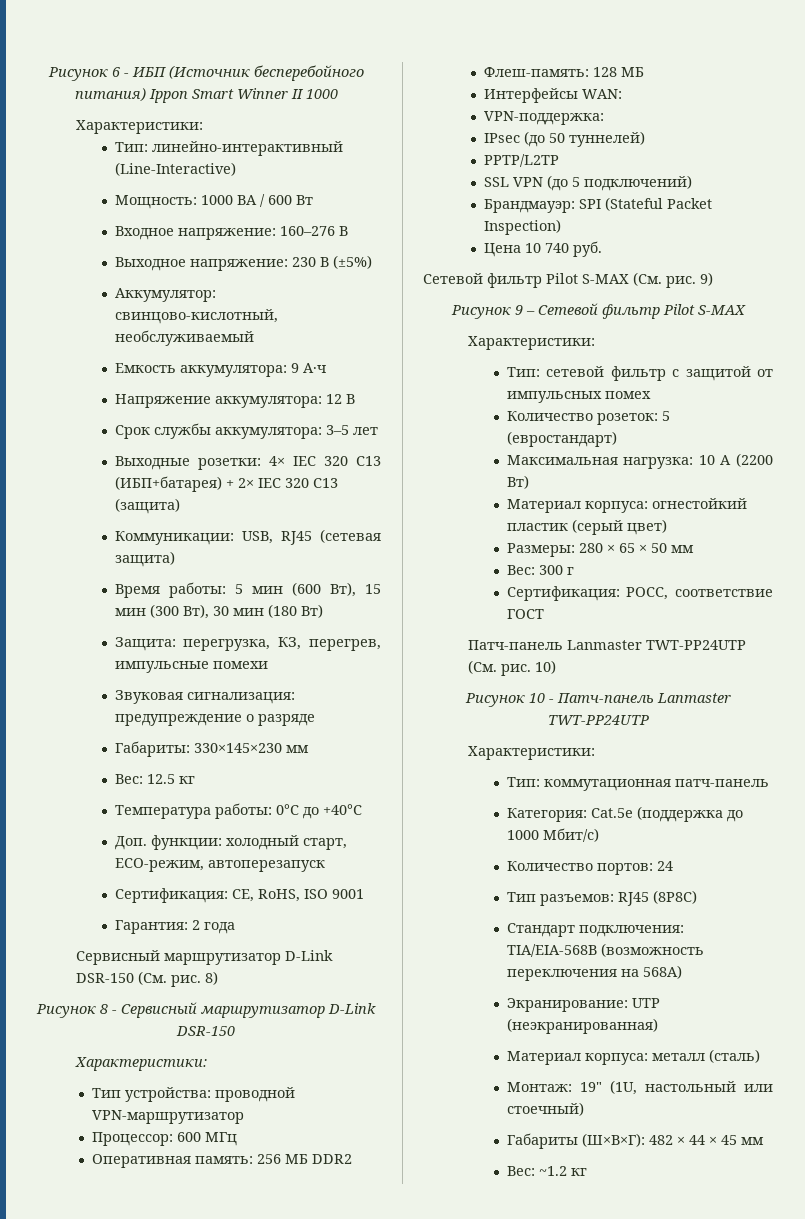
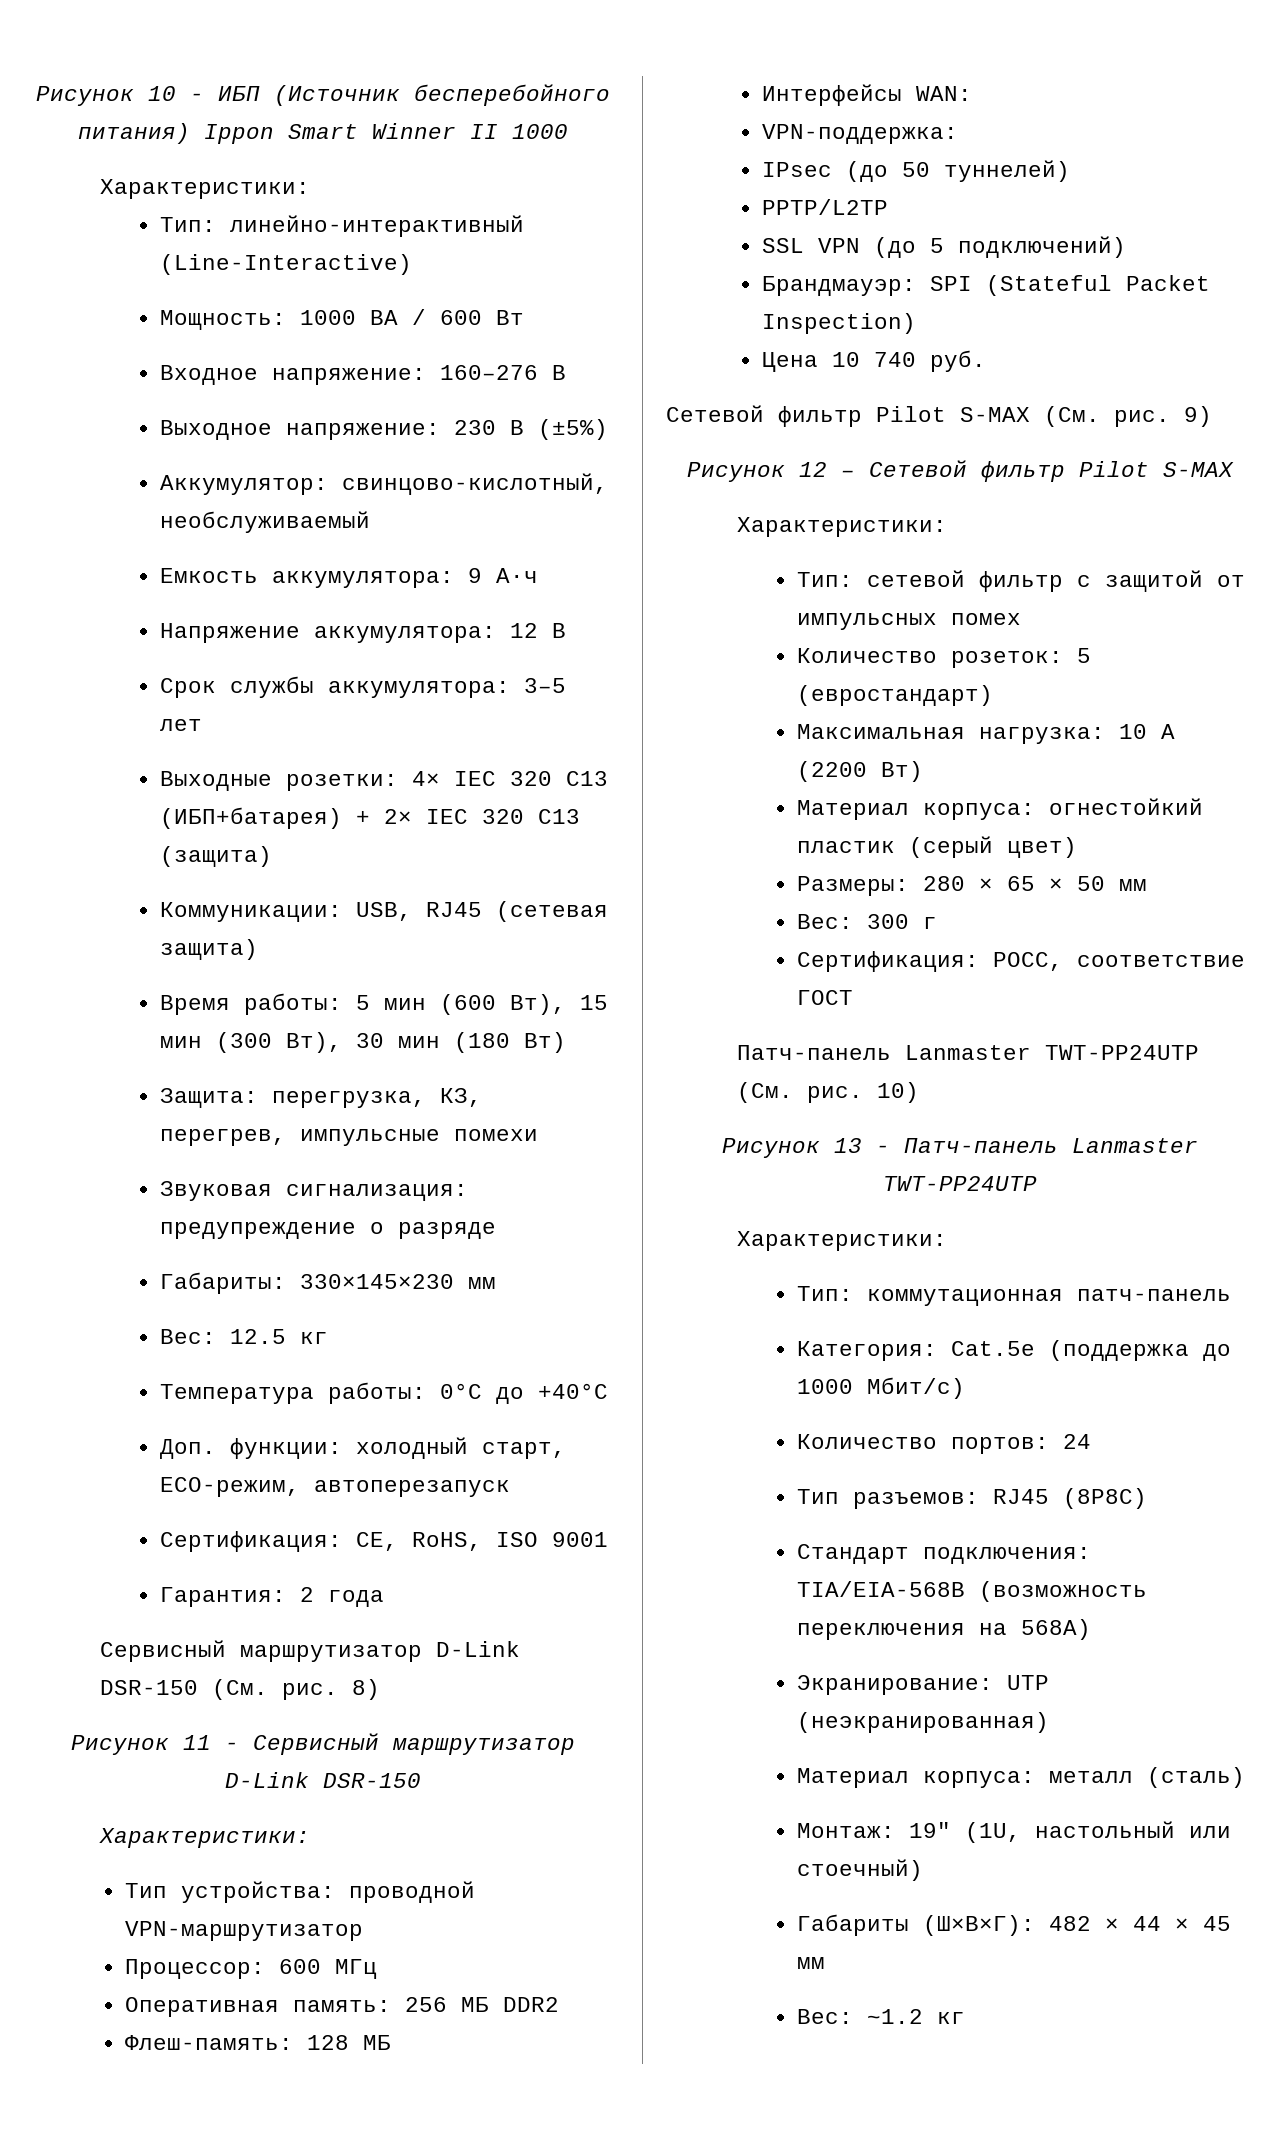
[47,67,121,81] Рисунок 6 -> [36,86,176,106] Рисунок 10
[100,1004,108,1014] 8 -> [183,1735,211,1750] 11
[514,305,523,315] 9 -> [799,462,827,477] 12
[528,693,545,703] 10 -> [834,1138,862,1153] 13

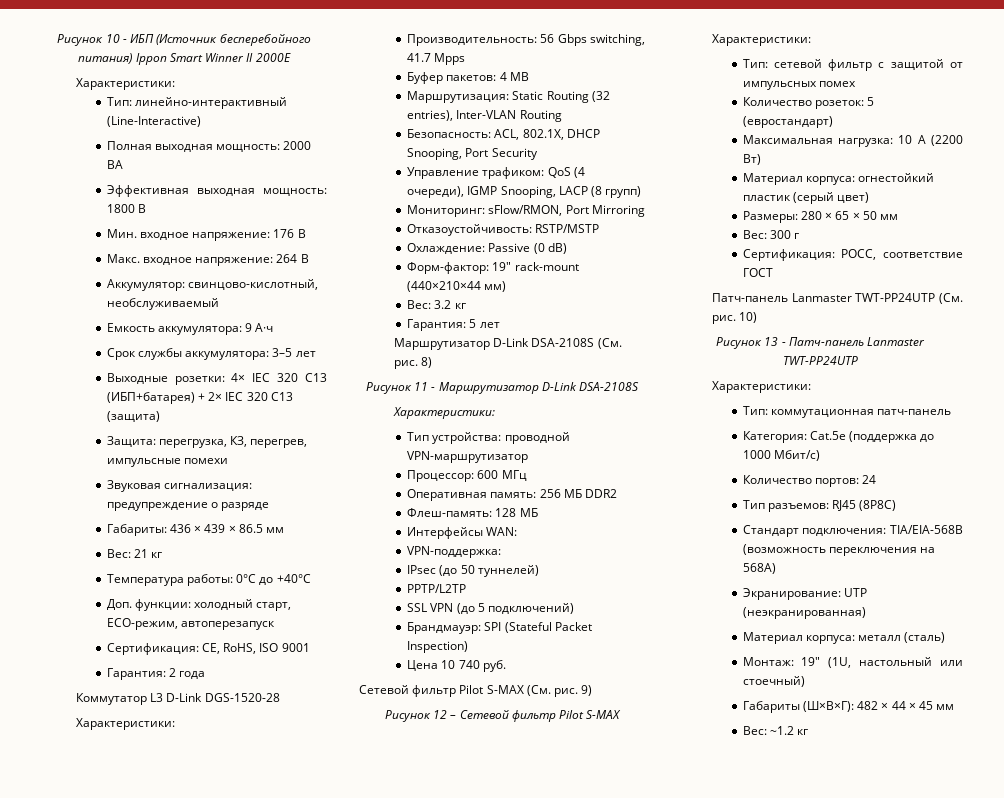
[512,124,568,139] 1000 -> [255,53,291,62] 2000E
[160,309,525,330] [160,365,567,385] [160,419,609,440] Мощность: 1000 ВА / 600 Вт // Входное напряжение: 160–276 В // Выходное напряжение: 230 В (±5%) -> [106,141,312,152] [106,160,123,169] [106,185,327,197] [106,204,146,213] [106,229,306,241] [106,254,309,266] Полная выходная мощность: 2000 ВА // Эффективная выходная мощность: 1800 В // Мин. входное напряжение: 176 В // Макс. входное напряжение: 264 В
[160,623,567,643] // Напряжение аккумулятора: 12 В -> (274, 327) none
[160,901,609,922] [160,939,259,960] [160,993,609,1015] [160,1032,567,1053] // Коммуникации: USB, RJ45 (сетевая защита) // Время работы: 5 мин (600 Вт), 15 мин (300 Вт), 30 мин (180 Вт) -> (160, 416) none
[300,1274,497,1289] [160,1329,287,1344] 330×145×230 мм // Вес: 12.5 -> [169,524,285,533] [106,549,148,558] 436 × 439 × 86.5 мм // Вес: 21
[100,1640,521,1662] [100,1680,199,1695] Сервисный маршрутизатор D-Link DSR-150 -> [75,693,280,705] [75,718,175,730] [407,34,645,46] [407,53,466,65] [407,72,529,84] [407,91,610,103] [407,110,562,122] [407,129,600,140] [407,148,538,160] [407,167,585,179] [407,186,642,198] [407,205,645,217] [407,224,600,236] [407,243,567,254] [407,262,579,274] [407,281,507,292] [407,300,466,309] [407,319,500,331] [393,338,595,350] Коммутатор L3 D-Link DGS-1520-28 // Характеристики: // Производительность: 56 Gbps switching, 41.7 Mpps // Буфер пакетов: 4 MB // Маршрутизация: Static Routing (32 entries), Inter-VLAN Routing // Безопасность: ACL, 802.1X, DHCP Snooping, Port Security // Управление трафиком: QoS (4 очереди), IGMP Snooping, LACP (8 групп) // Мониторинг: sFlow/RMON, Port Mirroring // Отказоустойчивость: RSTP/MSTP // Охлаждение: Passive (0 dB) // Форм-фактор: 19" rack-mount (440×210×44 мм) // Вес: 3.2 кг // Гарантия: 5 лет // Маршрутизатор D-Link DSA-2108S
[253,1733,575,1755] [225,1772,421,1788] Сервисный маршрутизатор D-Link DSR-150 -> [438,382,640,394] Маршрутизатор D-Link DSA-2108S

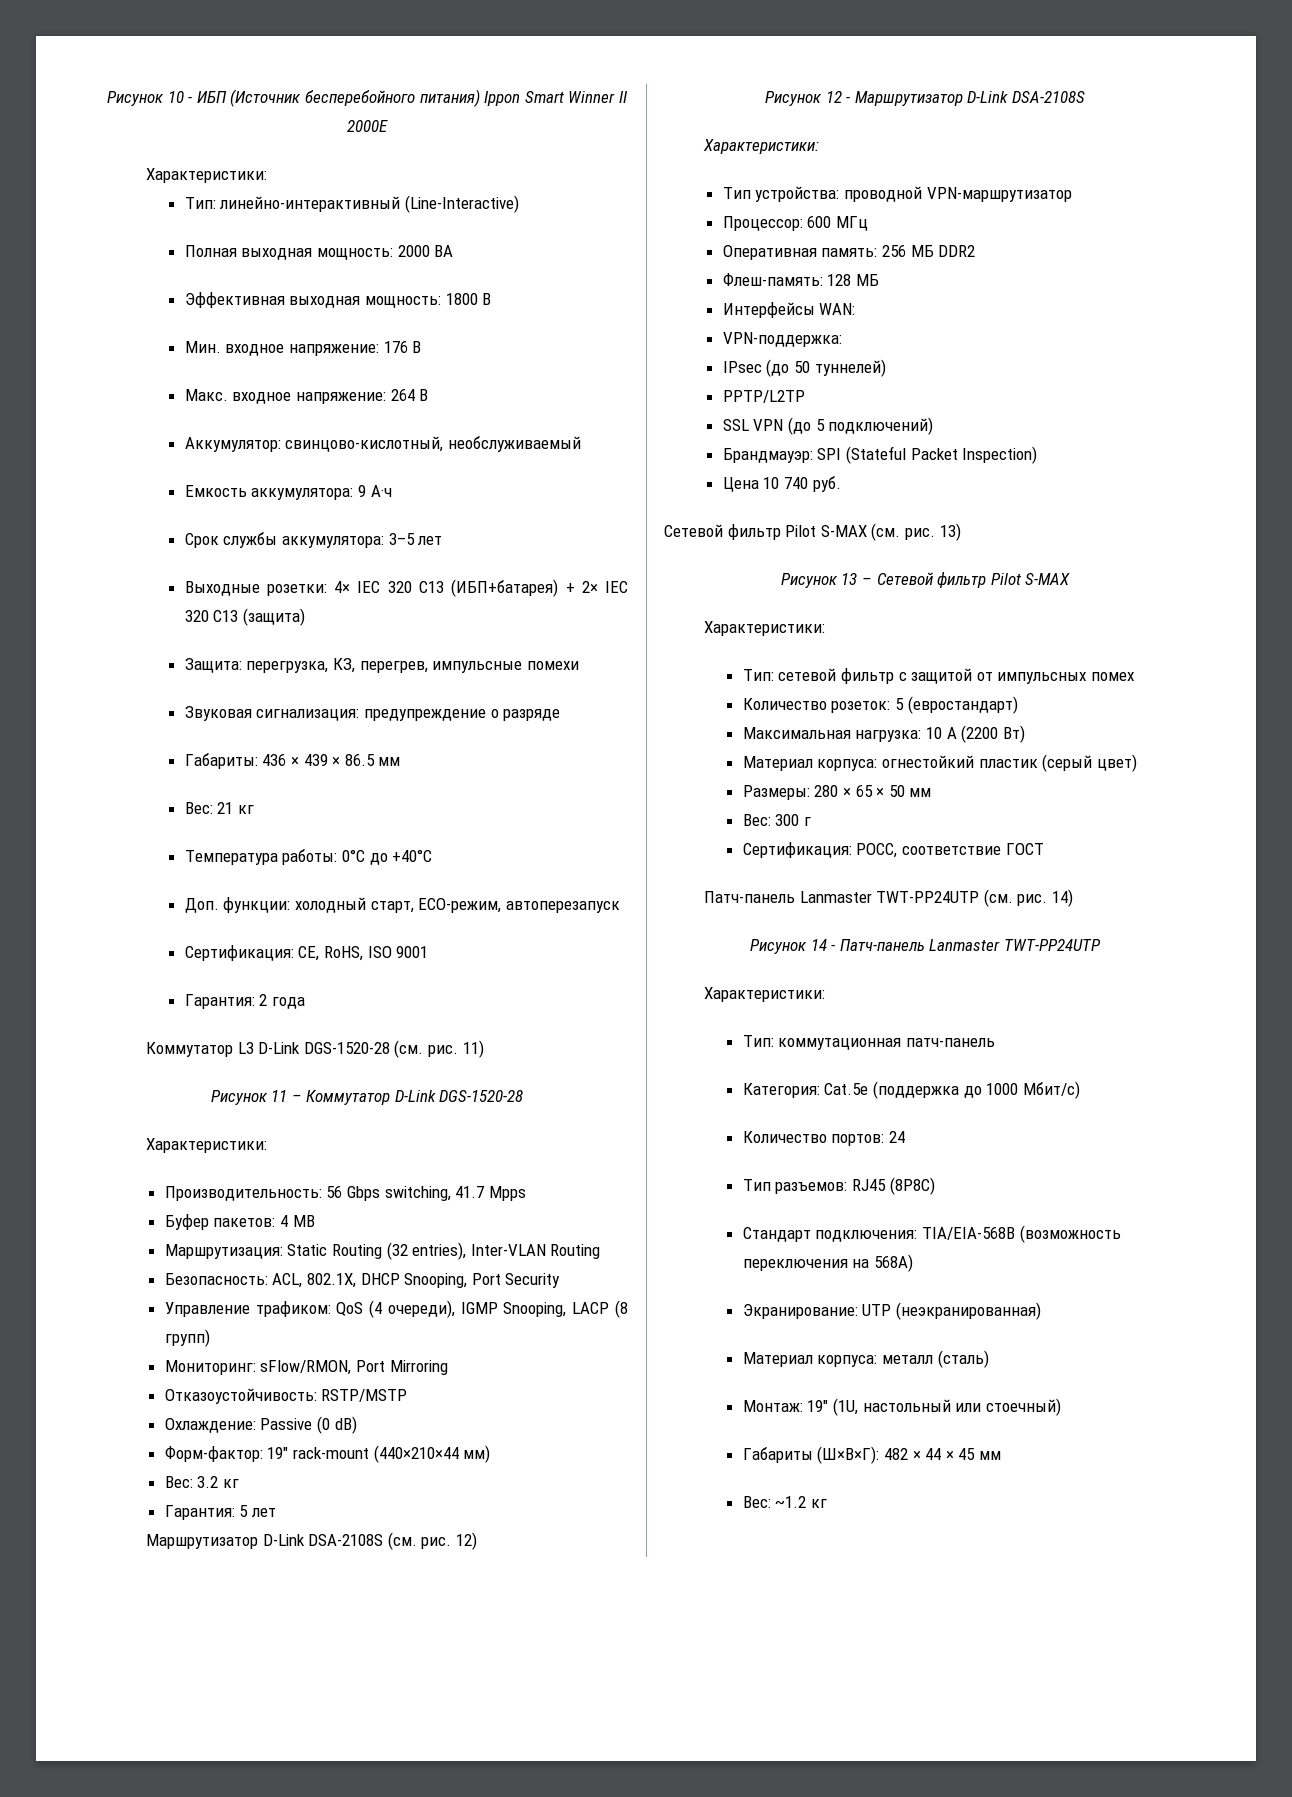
(280, 697) none -> [394,1040,484,1058] [210,1090,524,1105] (см. рис. 11) // Рисунок 11 – Коммутатор D-Link DGS-1520-28
[597,338,622,349] [393,357,433,369] [365,382,429,394] (См. рис. 8) // Рисунок 11 -> [387,1532,477,1550] [765,91,842,106] (см. рис. 12) // Рисунок 12
[526,685,593,697] [384,710,448,722] (См. рис. 9) // Рисунок 12 -> [871,523,961,541] [780,573,858,588] (cм. рис. 13) // Рисунок 13
[939,293,963,304] [711,312,758,324] [716,337,779,349] (См. рис. 10) // Рисунок 13 -> [983,889,1073,907] [750,939,827,954] (cм. рис. 14) // Рисунок 14

